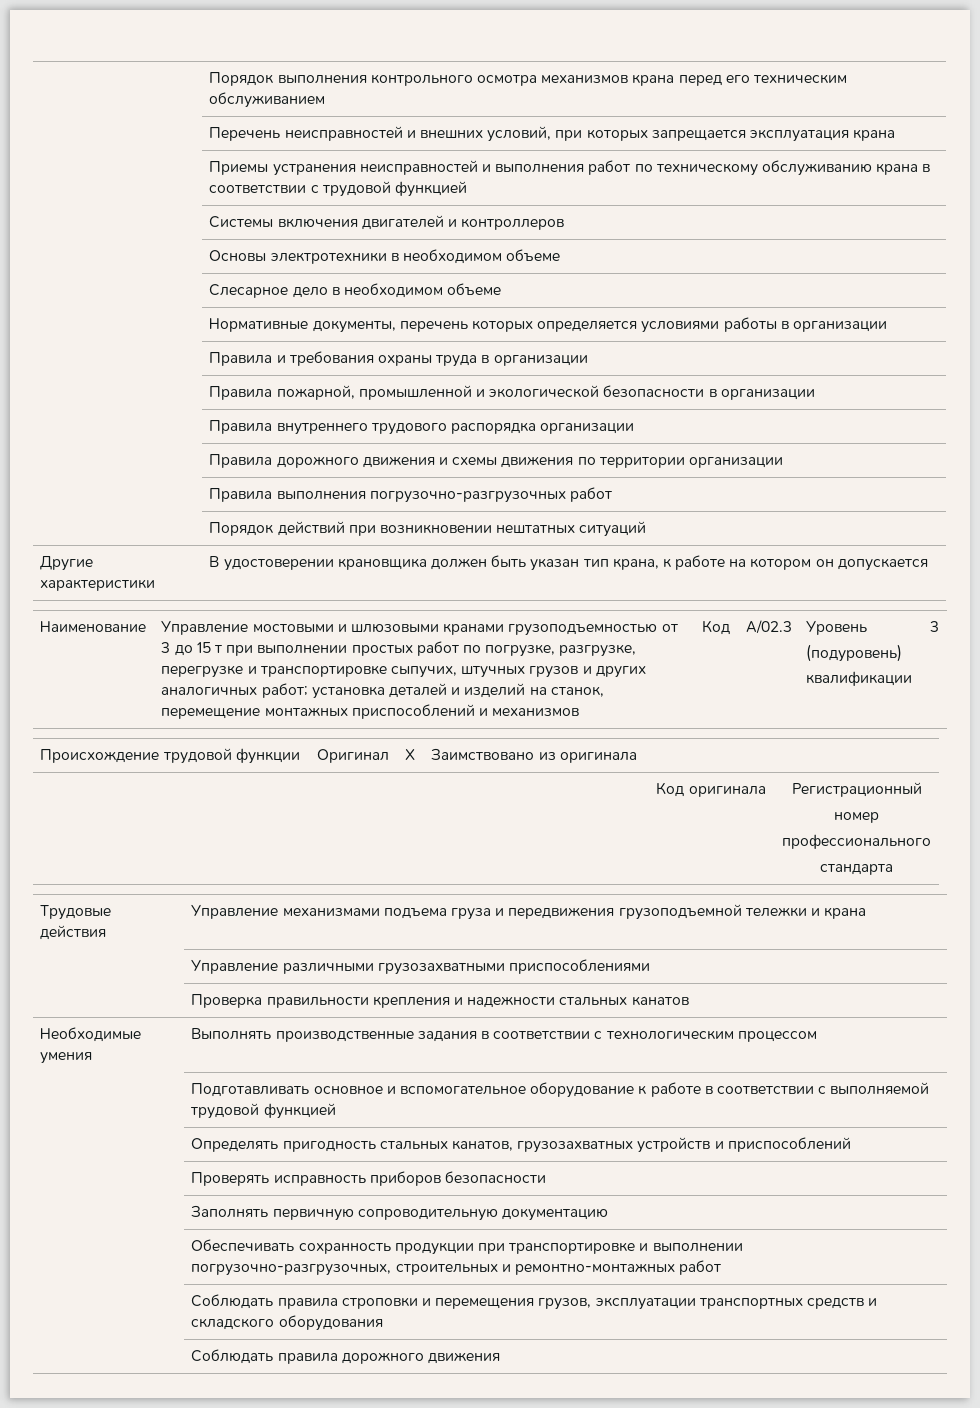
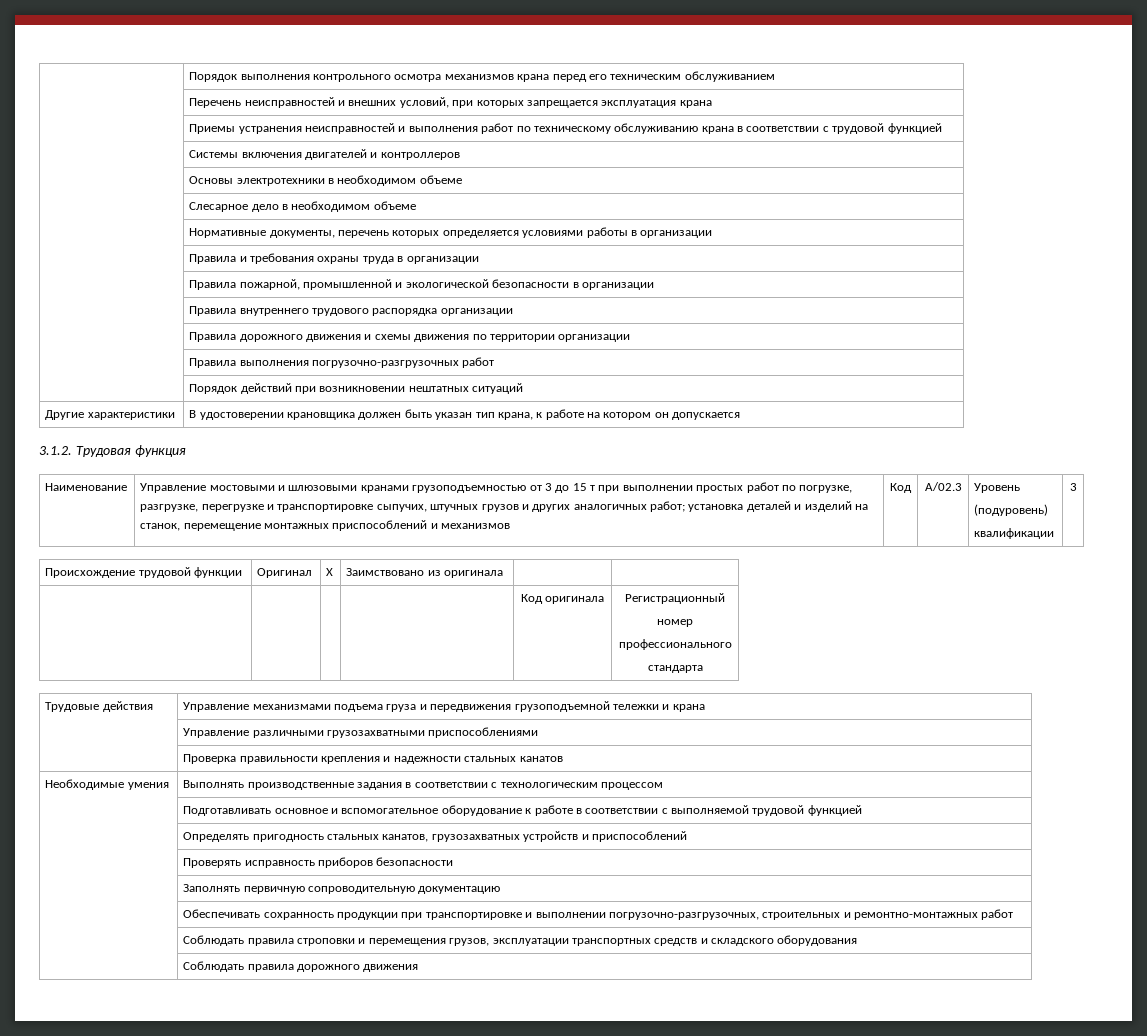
(928, 564) none -> [39,445,186,457] // 3.1.2. Трудовая функция

